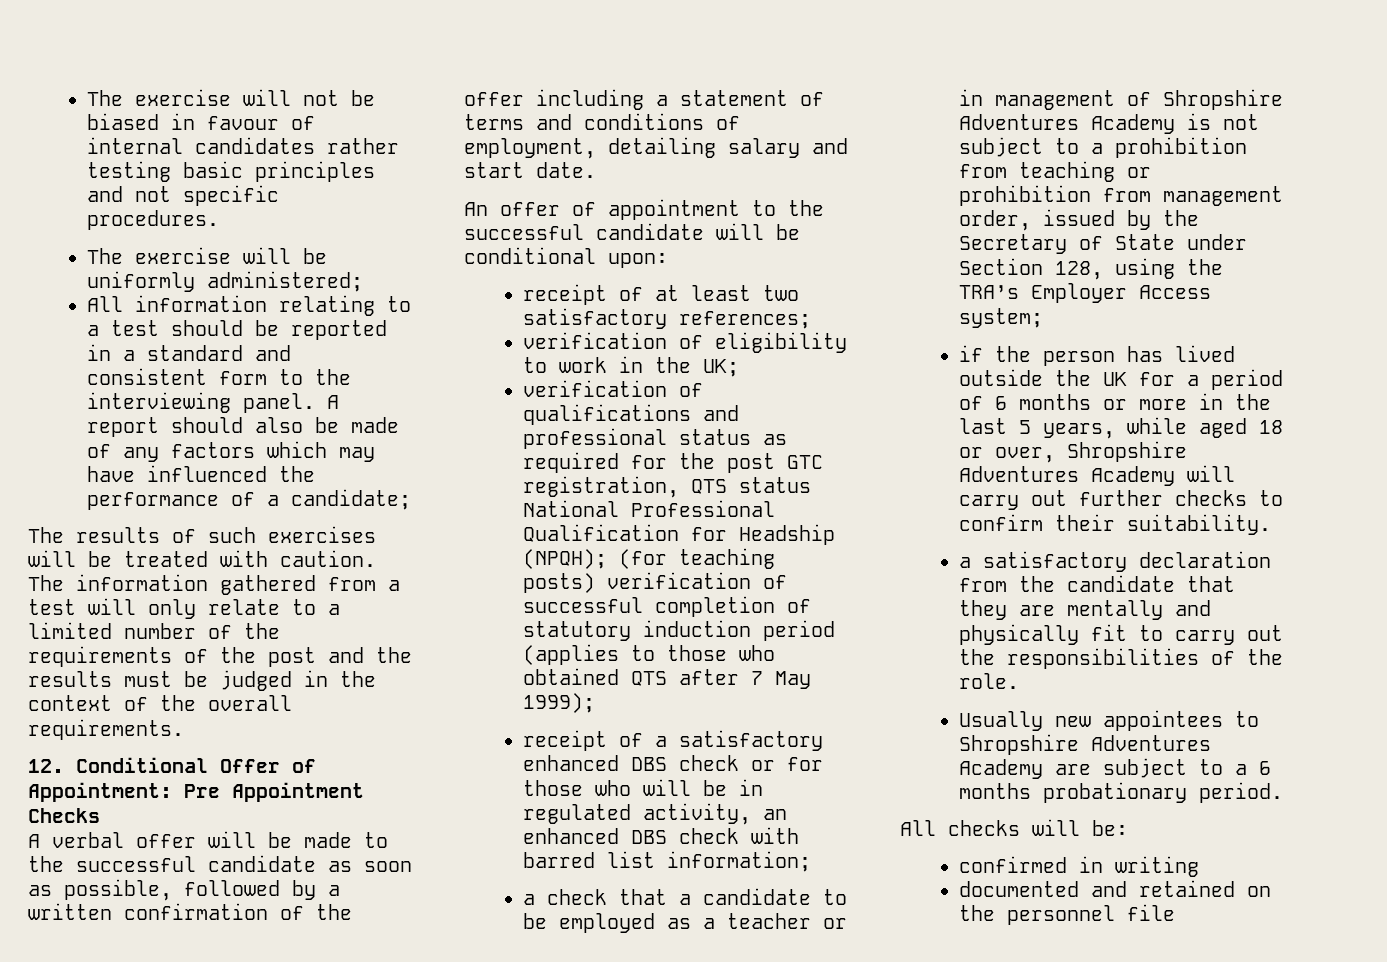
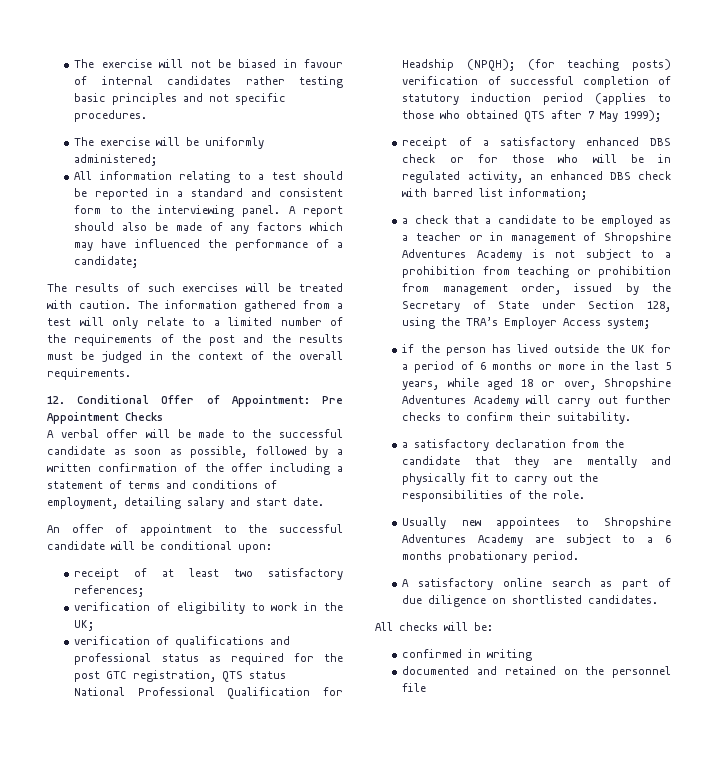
(1284, 792) none -> [402,578,671,590] [402,595,659,607] // A satisfactory online search as part of due diligence on shortlisted candidates.

